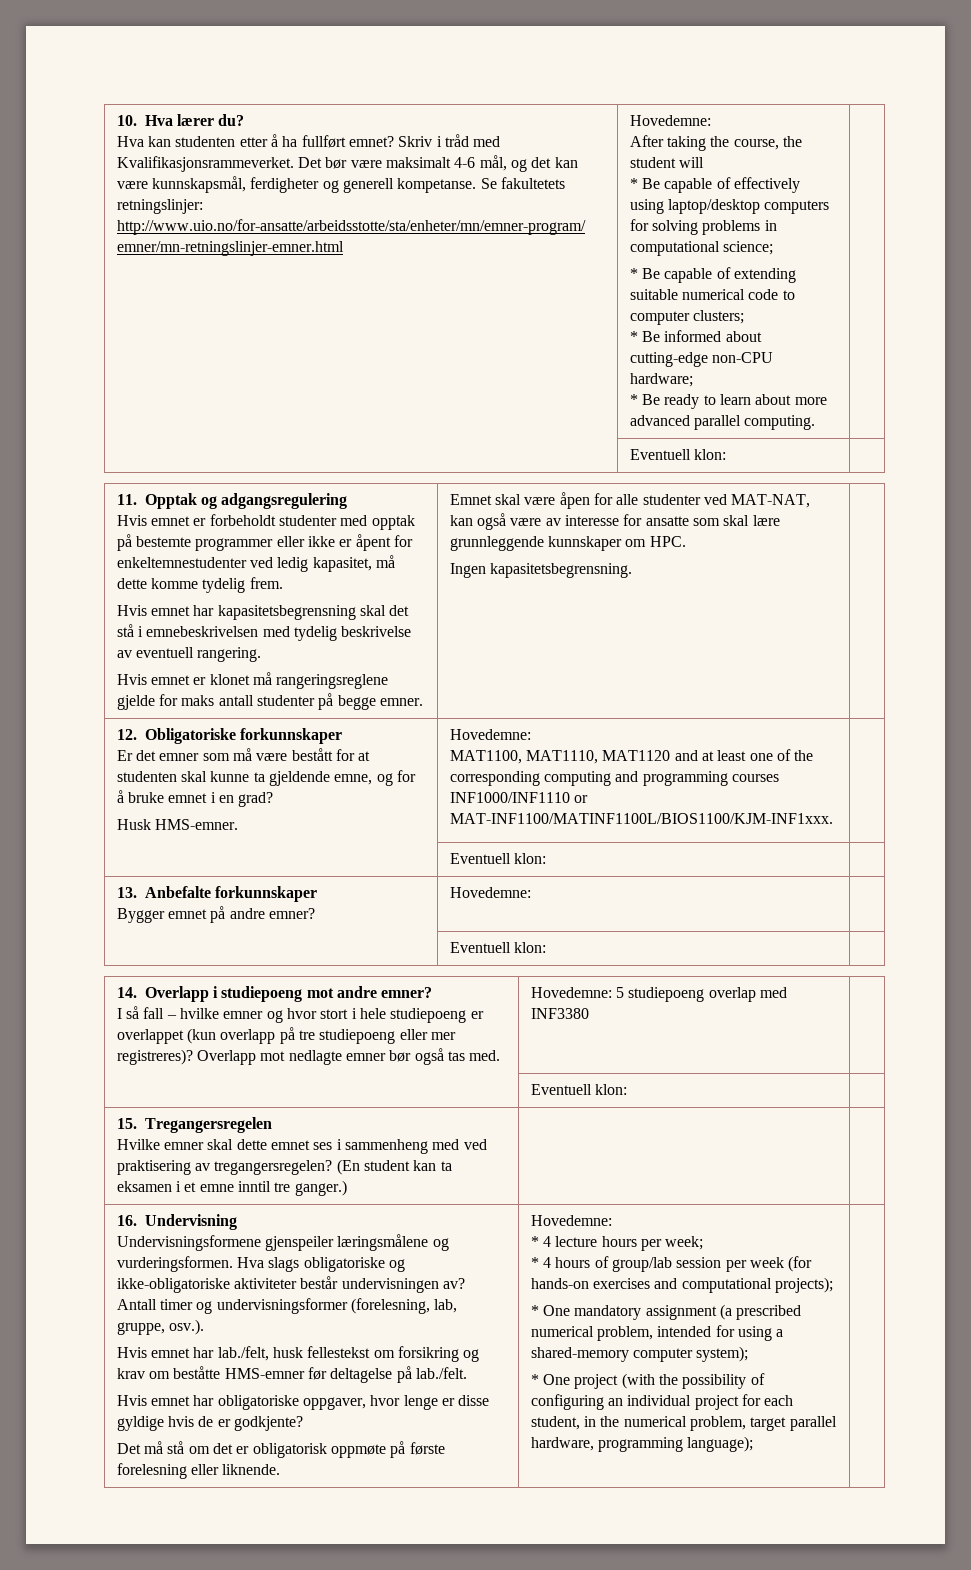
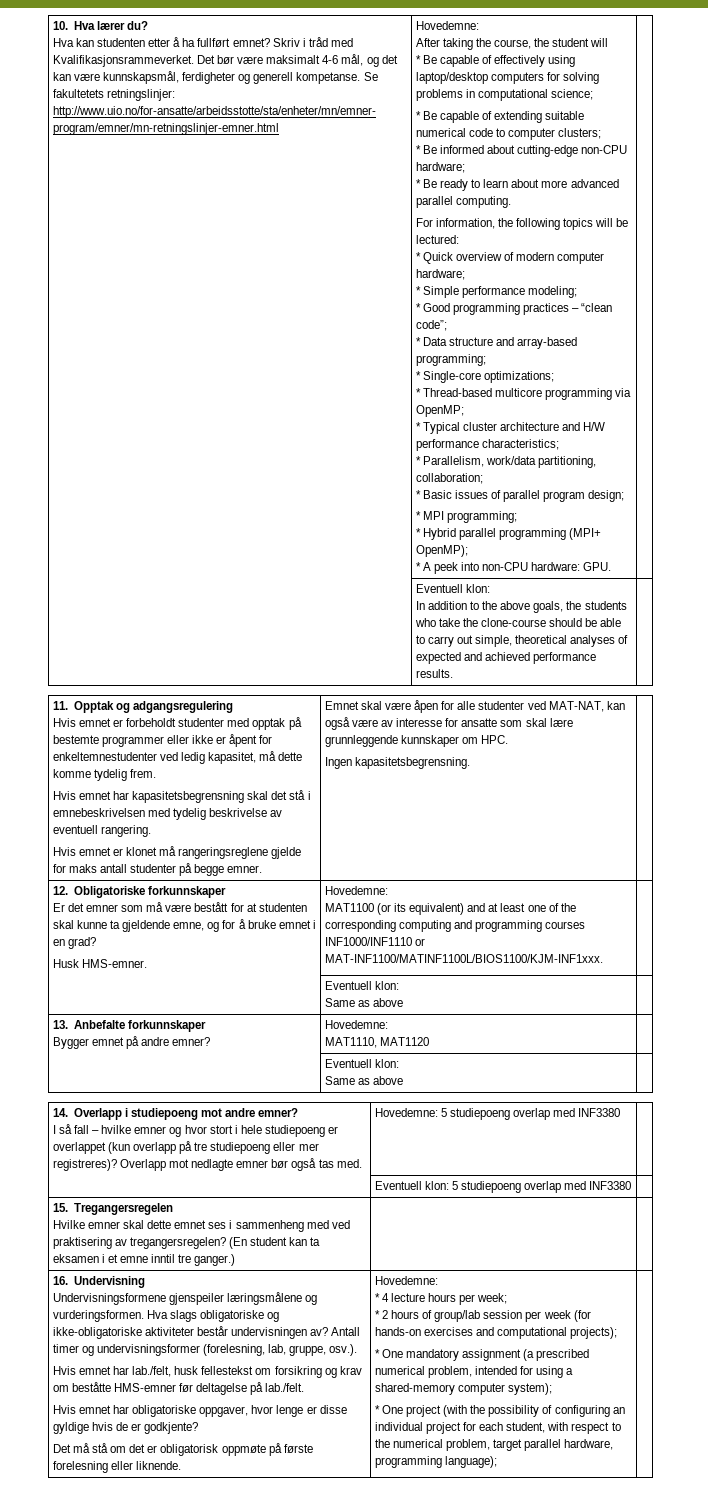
[629,449,727,460] | // | Eventuell klon: -> [415,218,629,230] [415,235,459,244] [415,252,605,264] [415,269,465,280] [415,286,578,298] [415,303,613,315] [415,320,447,331] [415,337,578,349] [415,354,486,366] [415,371,554,383] [415,388,632,400] [415,405,464,417] [415,422,606,434] [415,439,559,451] [415,456,597,468] [415,473,483,484] [415,490,625,502] [415,511,517,523] [415,528,602,540] [415,545,468,557] [415,562,612,574] [415,584,490,593] [415,601,627,613] [414,618,622,627] [415,635,629,647] [415,652,597,664] [415,669,453,678] // For information, the following topics will be lectured: // * Quick overview of modern computer hardware; // * Simple performance modeling; // * Good programming practices – “clean code”; // * Data structure and array-based programming; // * Single-core optimizations; // * Thread-based multicore programming via OpenMP; // * Typical cluster architecture and H/W performance characteristics; // * Parallelism, work/data partitioning, collaboration; // * Basic issues of parallel program design; // * MPI programming; // * Hybrid parallel programming (MPI+ OpenMP); // * A peek into non-CPU hardware: GPU. | // | Eventuell klon: // In addition to the above goals, the students who take the clone-course should be able to carry out simple, theoretical analyses of expected and achieved performance results.
[449,750,671,764] MAT1100, MAT1110, MAT1120 -> [324,903,465,915] MAT1100 (or its equivalent)
(547, 858) none -> [324,998,403,1007] // Same as above
[449,942,547,953] | // | Eventuell klon: -> [324,1037,429,1048] [324,1059,399,1068] [324,1076,403,1085] // MAT1110, MAT1120 | // | Eventuell klon: // Same as above
(628, 1089) none -> [451,1181,632,1193] 5 studiepoeng overlap med INF3380
[543,1257,552,1268] 4 -> [381,1310,388,1319] 2
[584,1416,597,1427] in -> [547,1422,621,1434] with respect to

